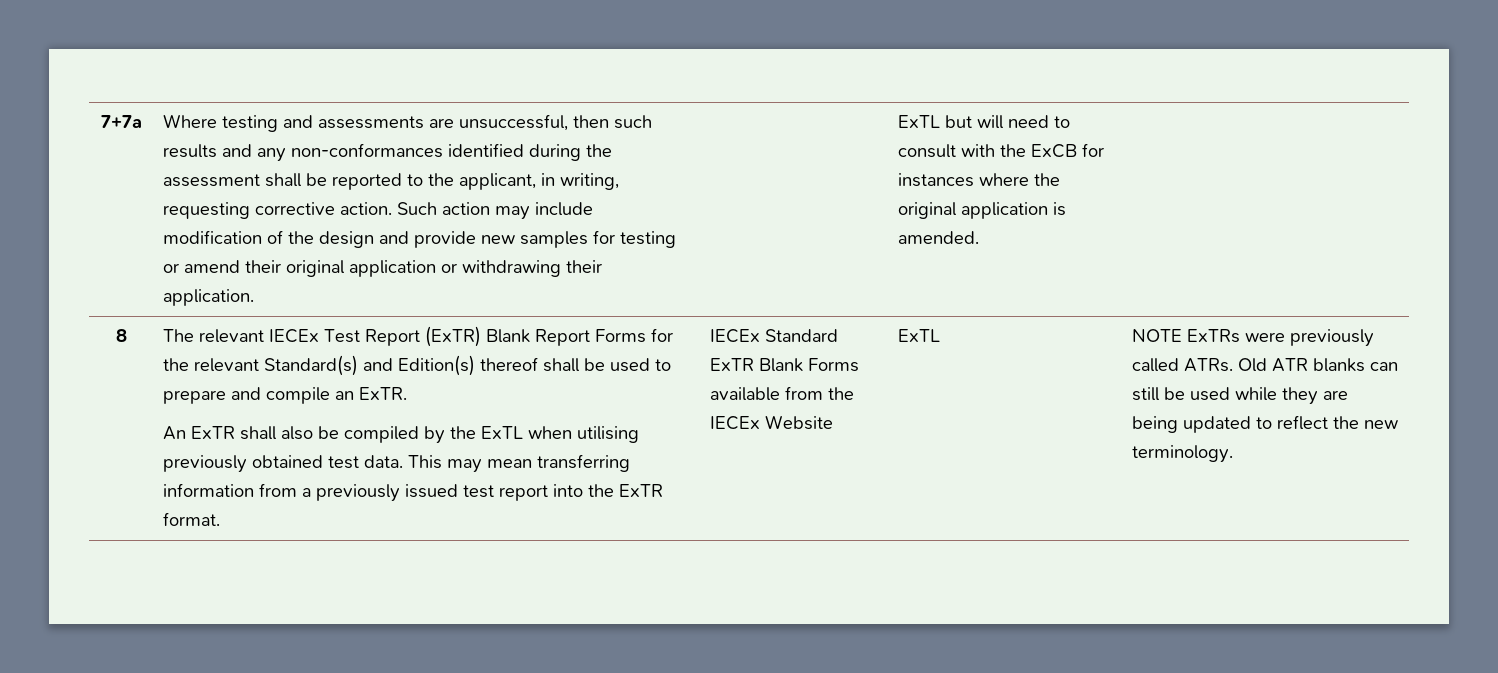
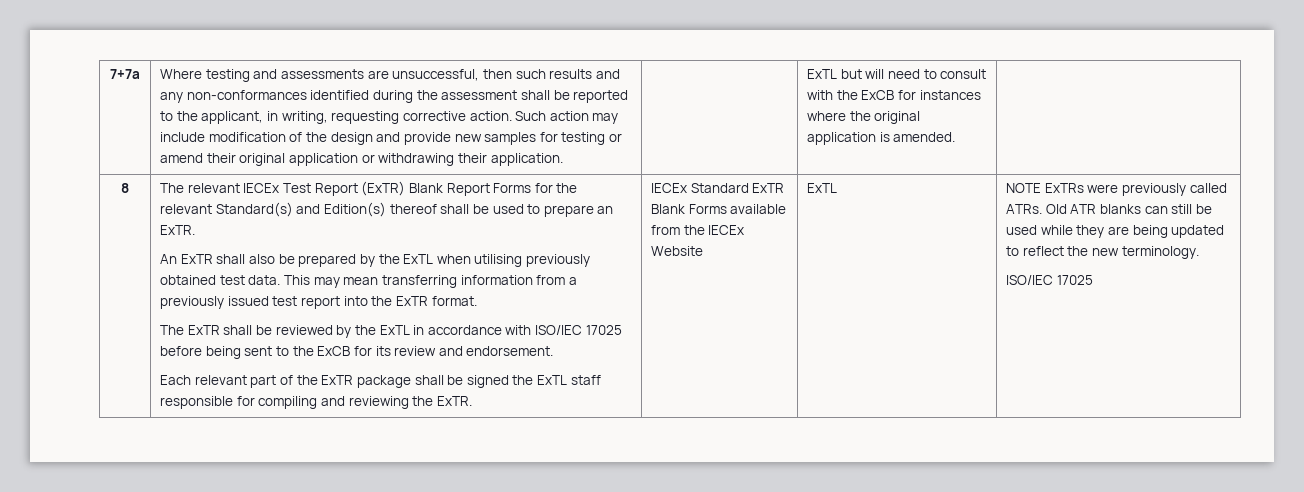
[230,387,330,404] and compile -> (594, 211) none
[343,426,419,443] compiled -> [298,254,357,267] prepared
(220, 519) none -> [160,325,622,338] [160,346,554,359] [160,375,601,388] [160,396,472,409] // The ExTR shall be reviewed by the ExTL in accordance with ISO/IEC 17025 before being sent to the ExCB for its review and endorsement. // Each relevant part of the ExTR package shall be signed the ExTL staff responsible for compiling and reviewing the ExTR.
(1233, 454) none -> [1006,275,1093,285] // ISO/IEC 17025

